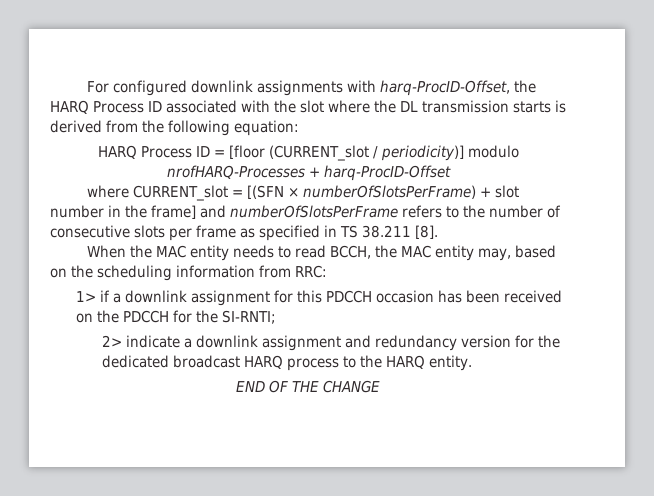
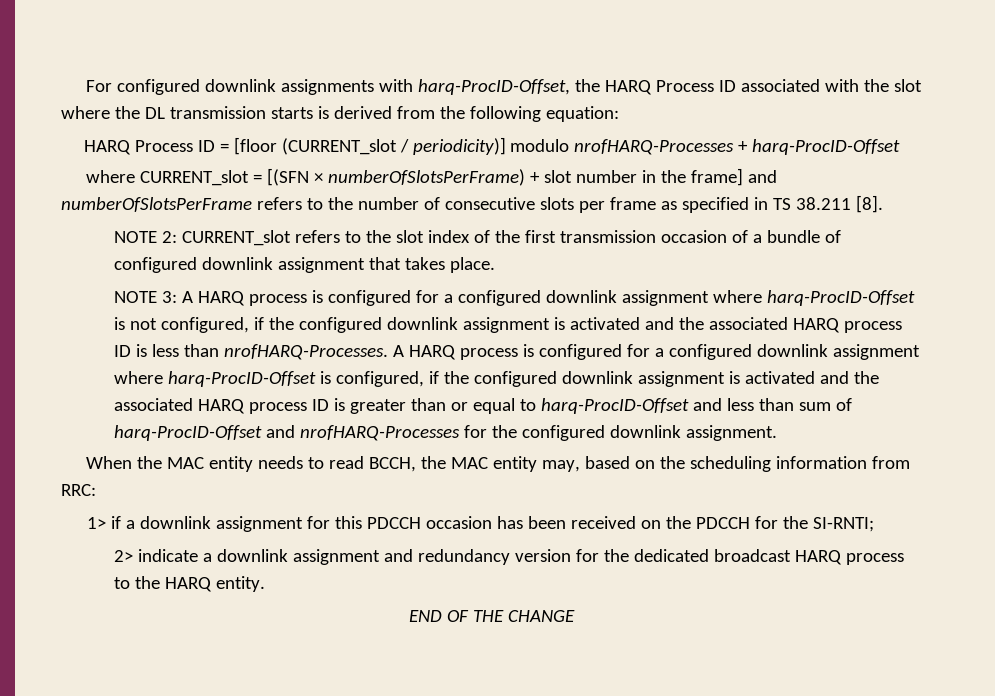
(438, 232) none -> [113,230,841,246] [113,257,495,273] [113,290,915,306] [113,317,902,333] [113,344,920,360] [113,371,879,387] [113,398,852,414] [113,425,777,441] // NOTE 2: CURRENT_slot refers to the slot index of the first transmission occasion of a bundle of configured downlink assignment that takes place. // NOTE 3: A HARQ process is configured for a configured downlink assignment where harq-ProcID-Offset is not configured, if the configured downlink assignment is activated and the associated HARQ process ID is less than nrofHARQ-Processes. A HARQ process is configured for a configured downlink assignment where harq-ProcID-Offset is configured, if the configured downlink assignment is activated and the associated HARQ process ID is greater than or equal to harq-ProcID-Offset and less than sum of harq-ProcID-Offset and nrofHARQ-Processes for the configured downlink assignment.

